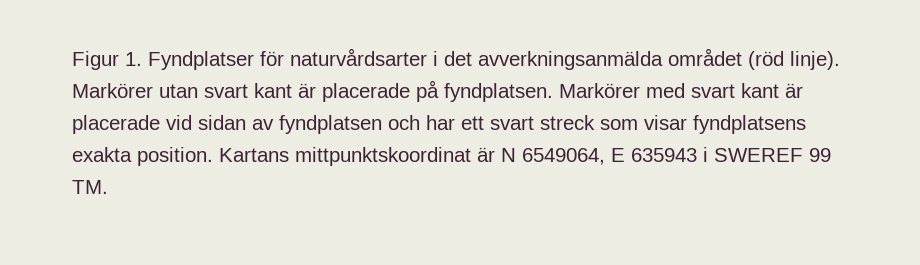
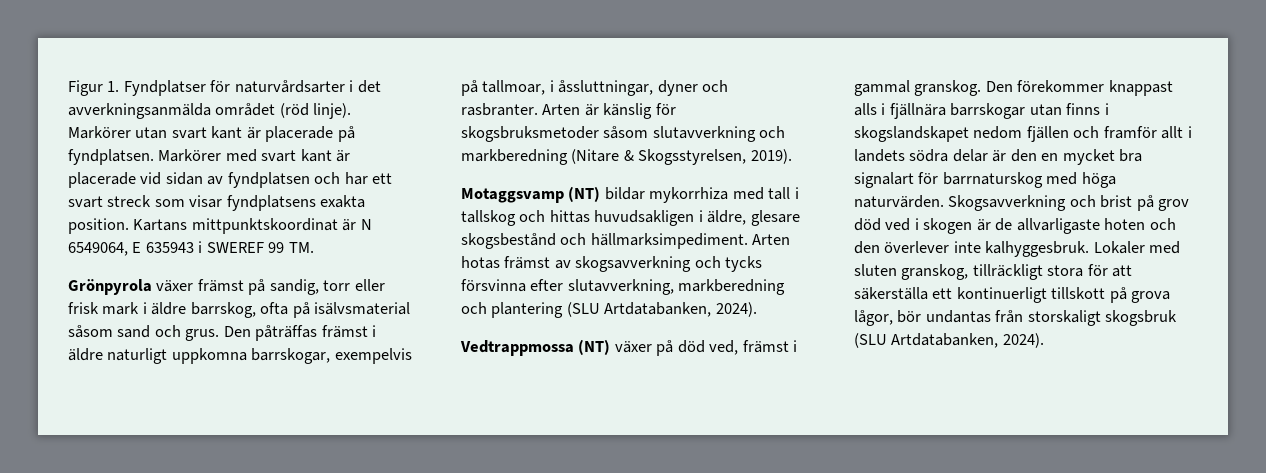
(108, 187) none -> [68,279,385,295] [68,302,411,318] [68,325,377,341] [68,348,412,364] [461,80,729,96] [461,103,676,119] [461,126,786,142] [461,149,792,165] [461,186,799,203] [461,210,800,226] [461,233,791,249] [461,256,763,272] [461,279,786,295] [461,302,757,318] [460,339,798,356] [854,80,1173,96] [854,103,1109,119] [854,126,1192,142] [854,149,1143,165] [854,172,1116,188] [854,195,1190,211] [854,218,1176,234] [854,241,1181,257] [854,264,1133,280] [854,287,1171,303] [854,310,1178,326] [854,333,1044,348] // Grönpyrola växer främst på sandig, torr eller frisk mark i äldre barrskog, ofta på isälvsmaterial såsom sand och grus. Den påträffas främst i äldre naturligt uppkomna barrskogar, exempelvis på tallmoar, i åssluttningar, dyner och rasbranter. Arten är känslig för skogsbruksmetoder såsom slutavverkning och markberedning (Nitare & Skogsstyrelsen, 2019). // Motaggsvamp (NT) bildar mykorrhiza med tall i tallskog och hittas huvudsakligen i äldre, glesare skogsbestånd och hällmarksimpediment. Arten hotas främst av skogsavverkning och tycks försvinna efter slutavverkning, markberedning och plantering (SLU Artdatabanken, 2024). // Vedtrappmossa (NT) växer på död ved, främst i gammal granskog. Den förekommer knappast alls i fjällnära barrskogar utan finns i skogslandskapet nedom fjällen och framför allt i landets södra delar är den en mycket bra signalart för barrnaturskog med höga naturvärden. Skogsavverkning och brist på grov död ved i skogen är de allvarligaste hoten och den överlever inte kalhyggesbruk. Lokaler med sluten granskog, tillräckligt stora för att säkerställa ett kontinuerligt tillskott på grova lågor, bör undantas från storskaligt skogsbruk (SLU Artdatabanken, 2024).

